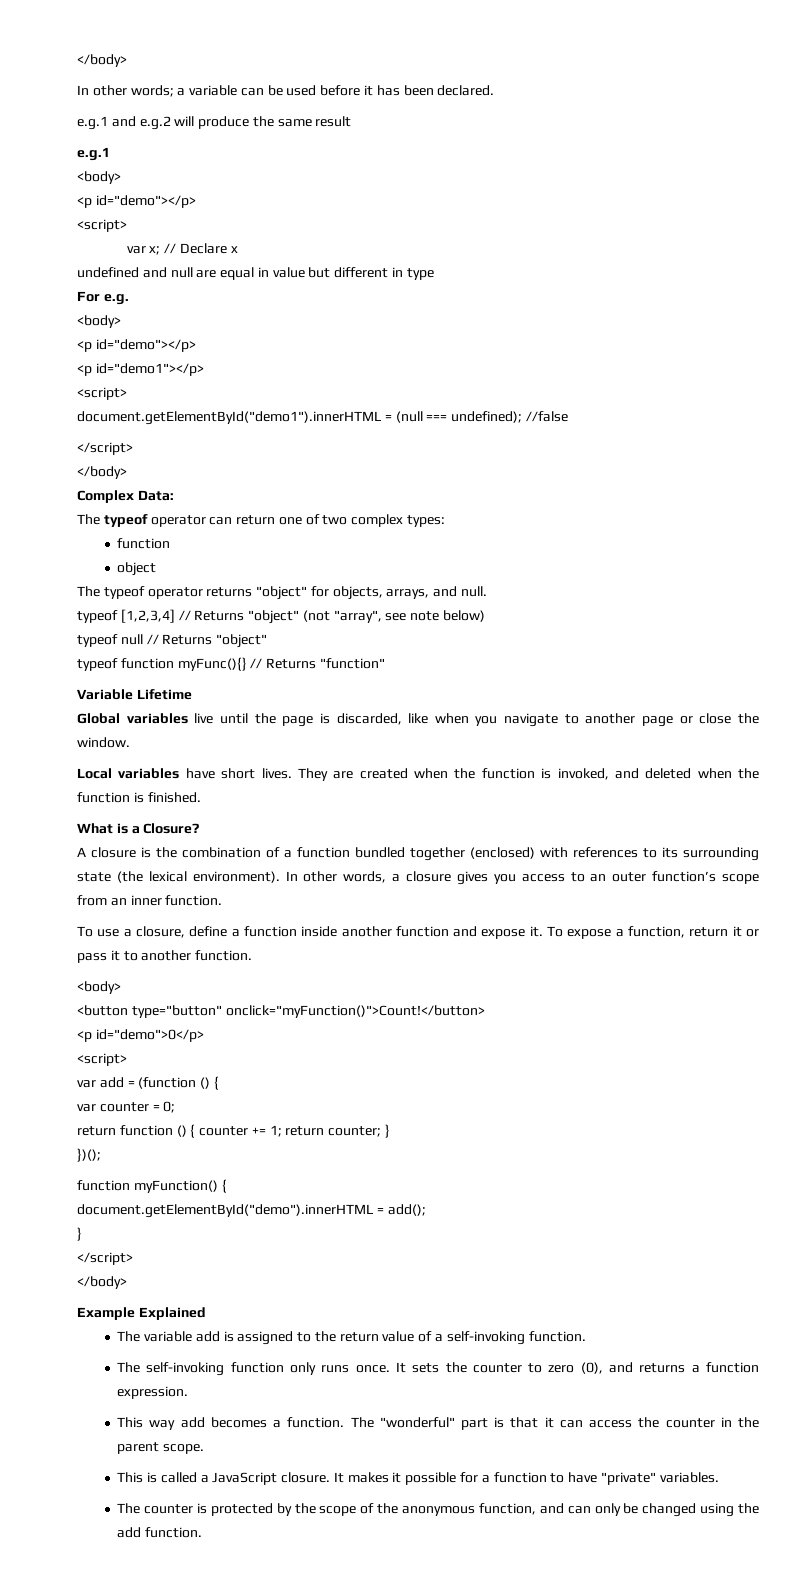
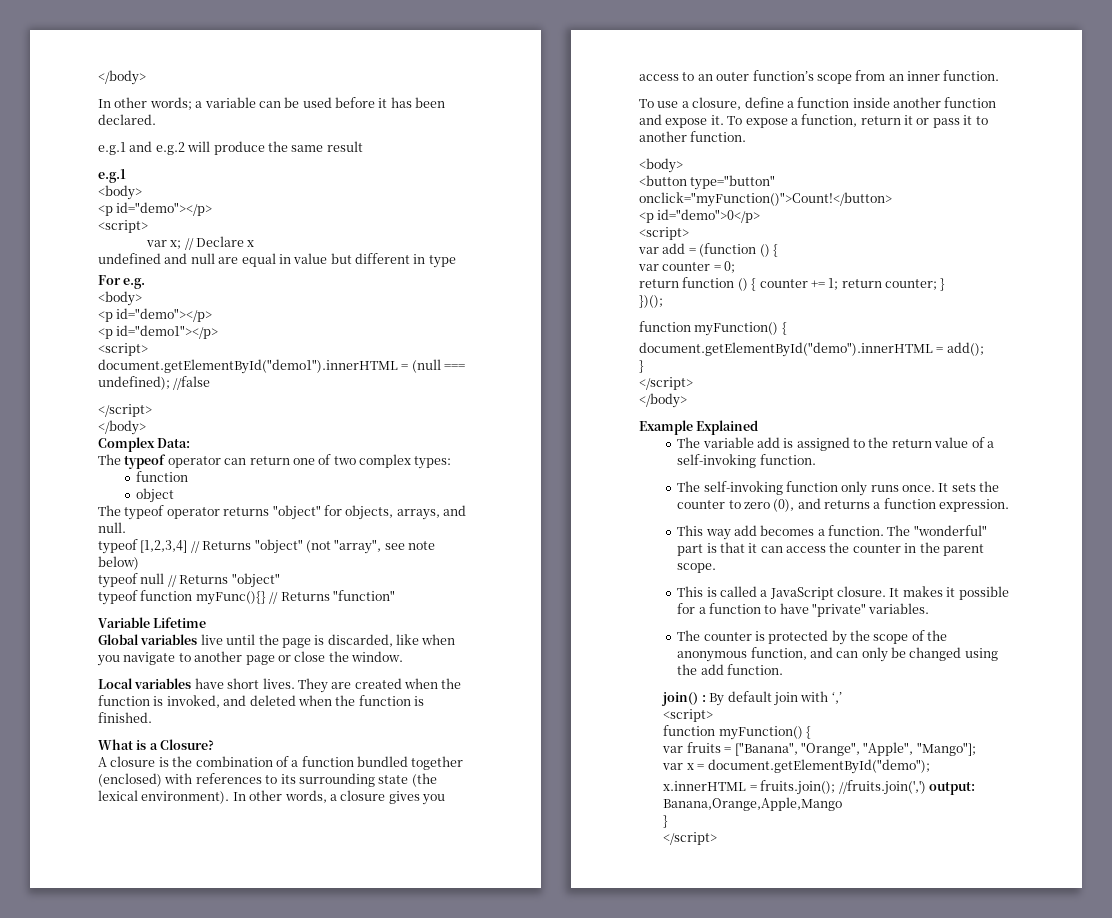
(202, 1532) none -> [661,691,842,706] [663,709,714,722] [663,725,812,740] [662,742,976,756] [662,759,930,774] [663,780,975,795] [663,797,843,811] [663,815,669,828] [663,832,718,845] // join() : By default join with ‘,’ // <script> // function myFunction() { // var fruits = ["Banana", "Orange", "Apple", "Mango"]; // var x = document.getElementById("demo"); // x.innerHTML = fruits.join(); //fruits.join(',') output: Banana,Orange,Apple,Mango // } // </script>

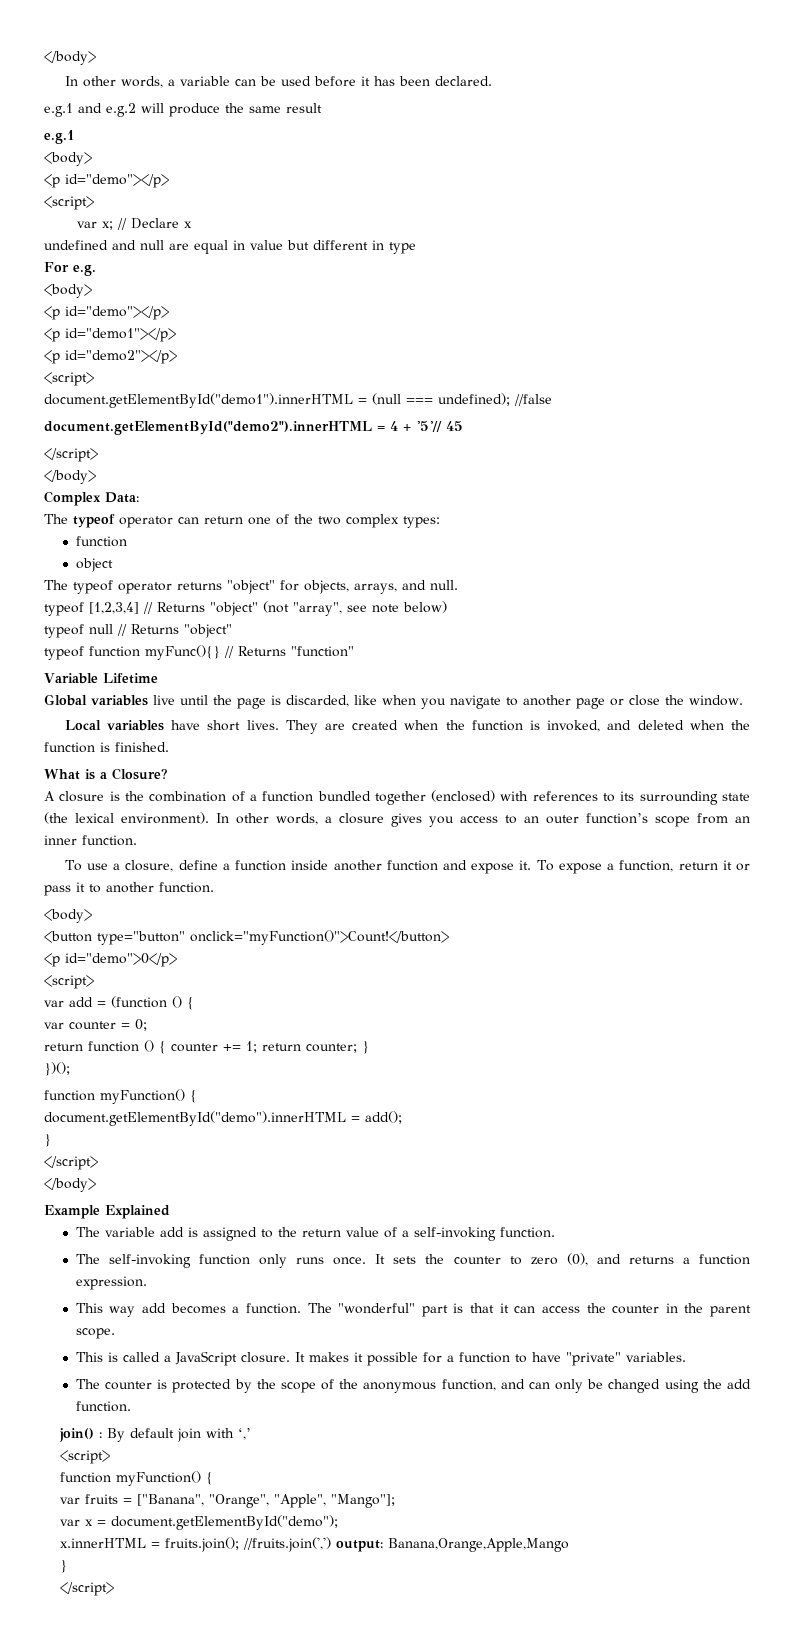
[149,97,192,110] words; -> [120,76,163,88] words,
(219, 332) none -> [44,350,177,364] // <p id="demo2"></p>
(211, 383) none -> [44,421,463,435] // document.getElementById("demo2").innerHTML = 4 + '5'// 45
(332, 459) none -> [294,514,313,524] the

